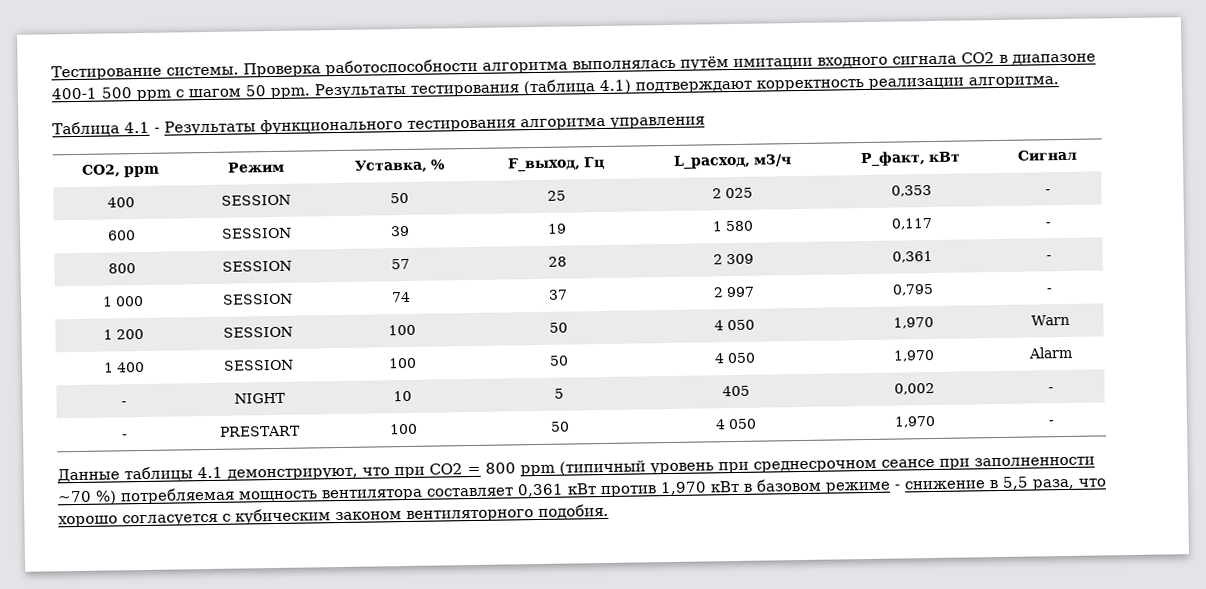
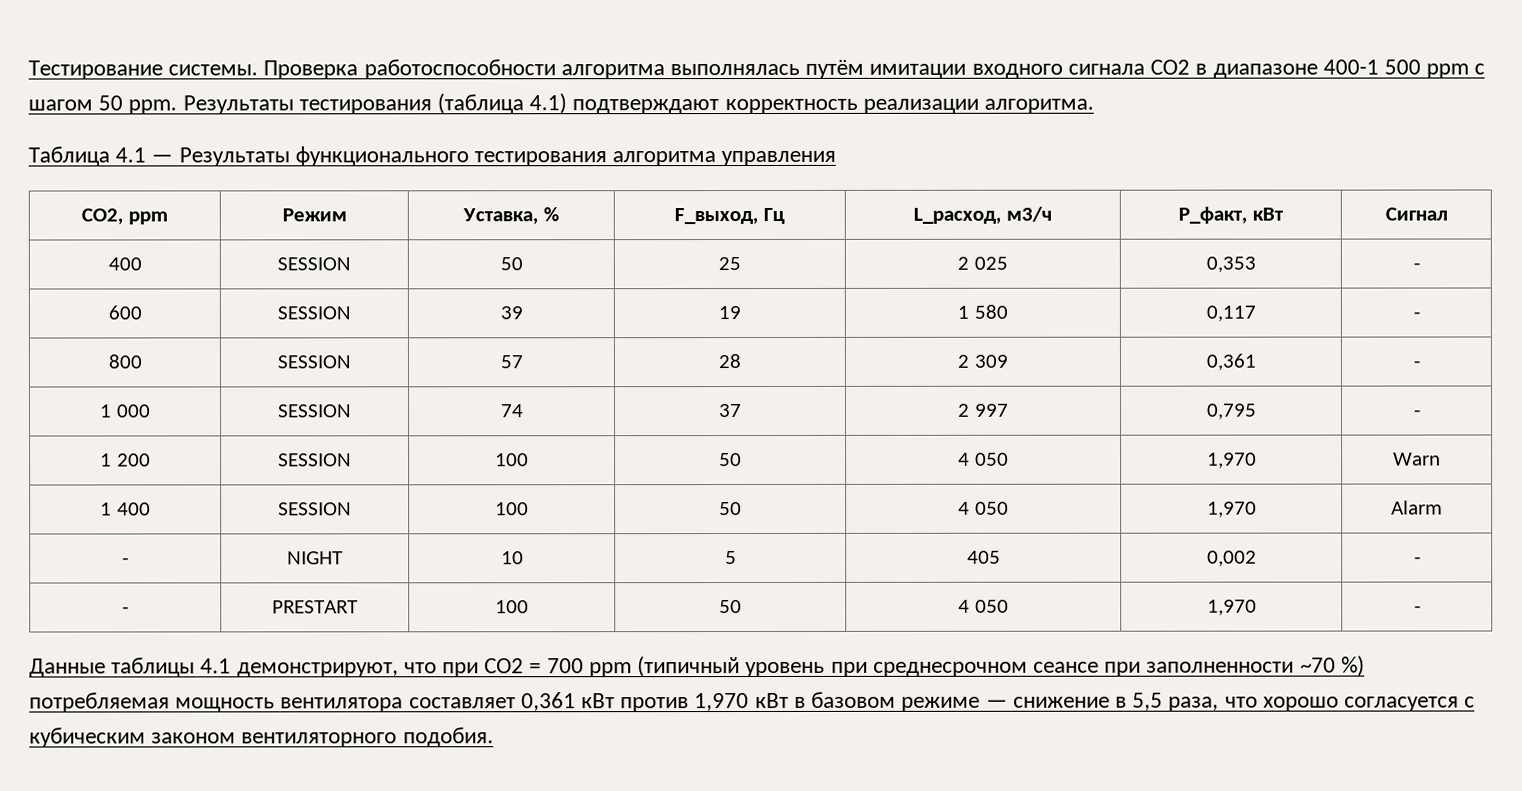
[154,127,160,133] - -> [151,154,174,163] —
[485,462,516,474] 800 -> [546,658,584,674] 700
[894,484,900,490] - -> [985,699,1008,708] —

